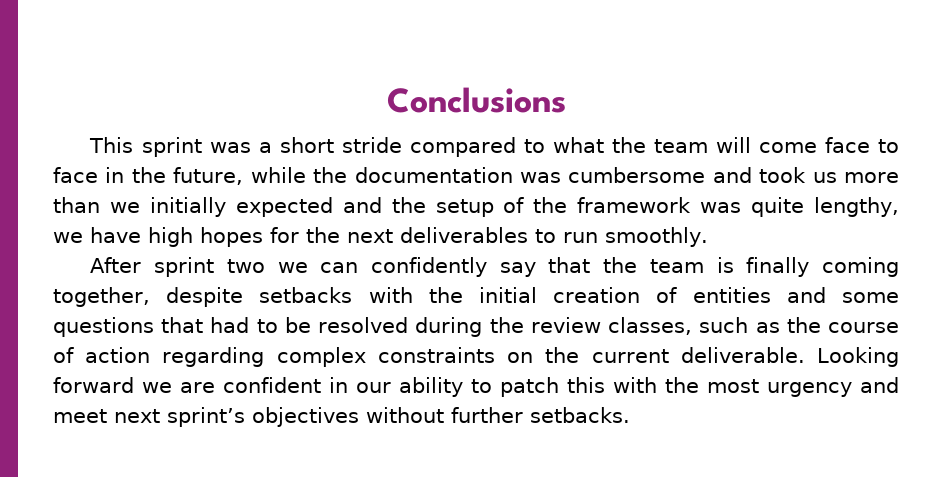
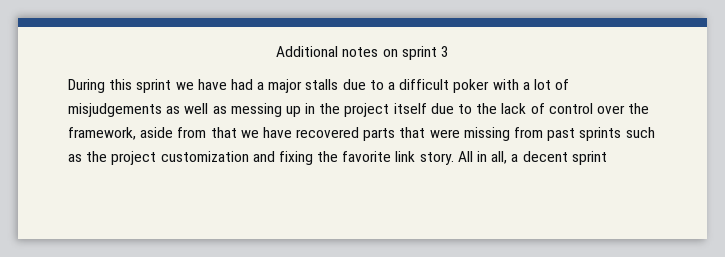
[386,87,566,113] [89,137,899,157] [53,167,899,185] [53,197,899,217] [53,227,708,247] [90,257,899,277] [53,287,900,307] [53,317,900,337] [53,347,899,367] [53,377,899,397] [53,407,630,427] Conclusions // This sprint was a short stride compared to what the team will come face to face in the future, while the documentation was cumbersome and took us more than we initially expected and the setup of the framework was quite lengthy, we have high hopes for the next deliverables to run smoothly. // After sprint two we can confidently say that the team is finally coming together, despite setbacks with the initial creation of entities and some questions that had to be resolved during the review classes, such as the course of action regarding complex constraints on the current deliverable. Looking forward we are confident in our ability to patch this with the most urgency and meet next sprint’s objectives without further setbacks. -> [276,46,449,60] [68,79,570,93] [68,103,650,117] [68,127,655,141] [68,151,607,165] Additional notes on sprint 3 // During this sprint we have had a major stalls due to a difficult poker with a lot of misjudgements as well as messing up in the project itself due to the lack of control over the framework, aside from that we have recovered parts that were missing from past sprints such as the project customization and fixing the favorite link story. All in all, a decent sprint

